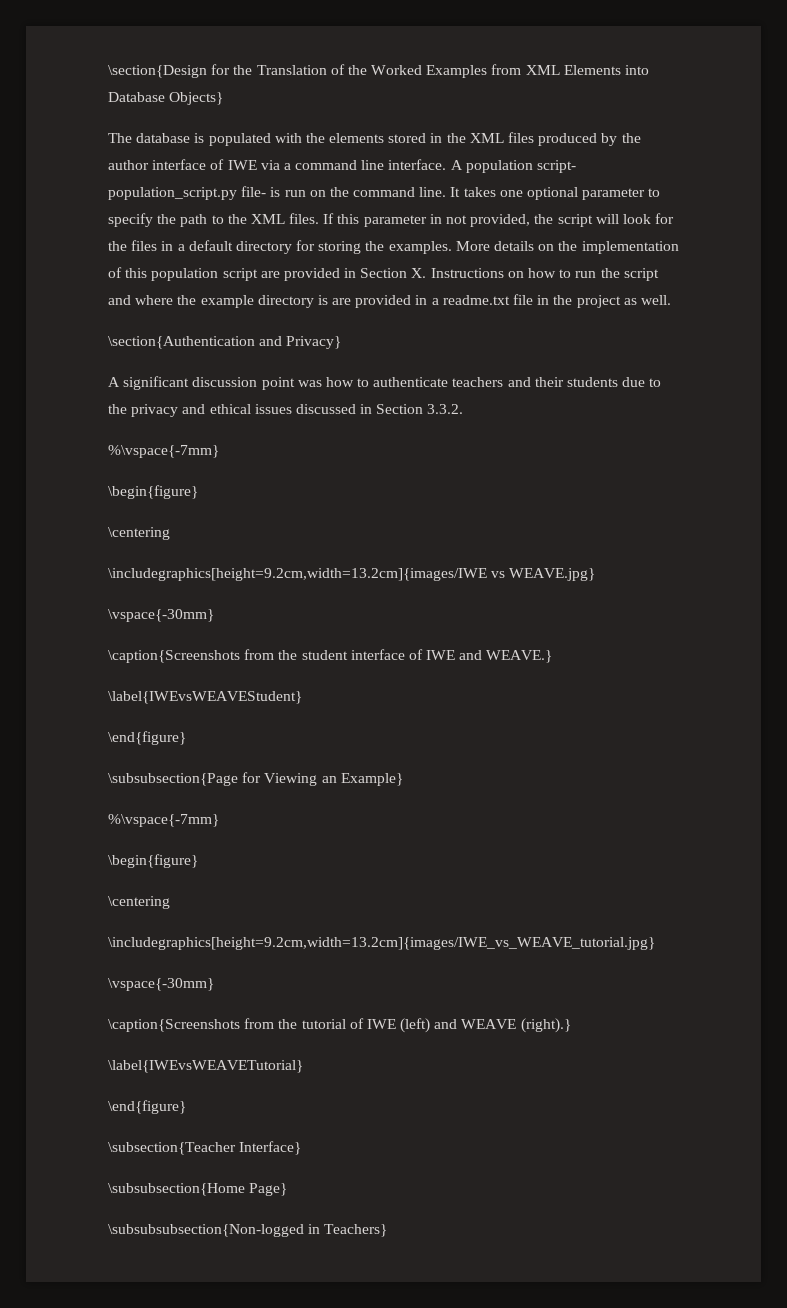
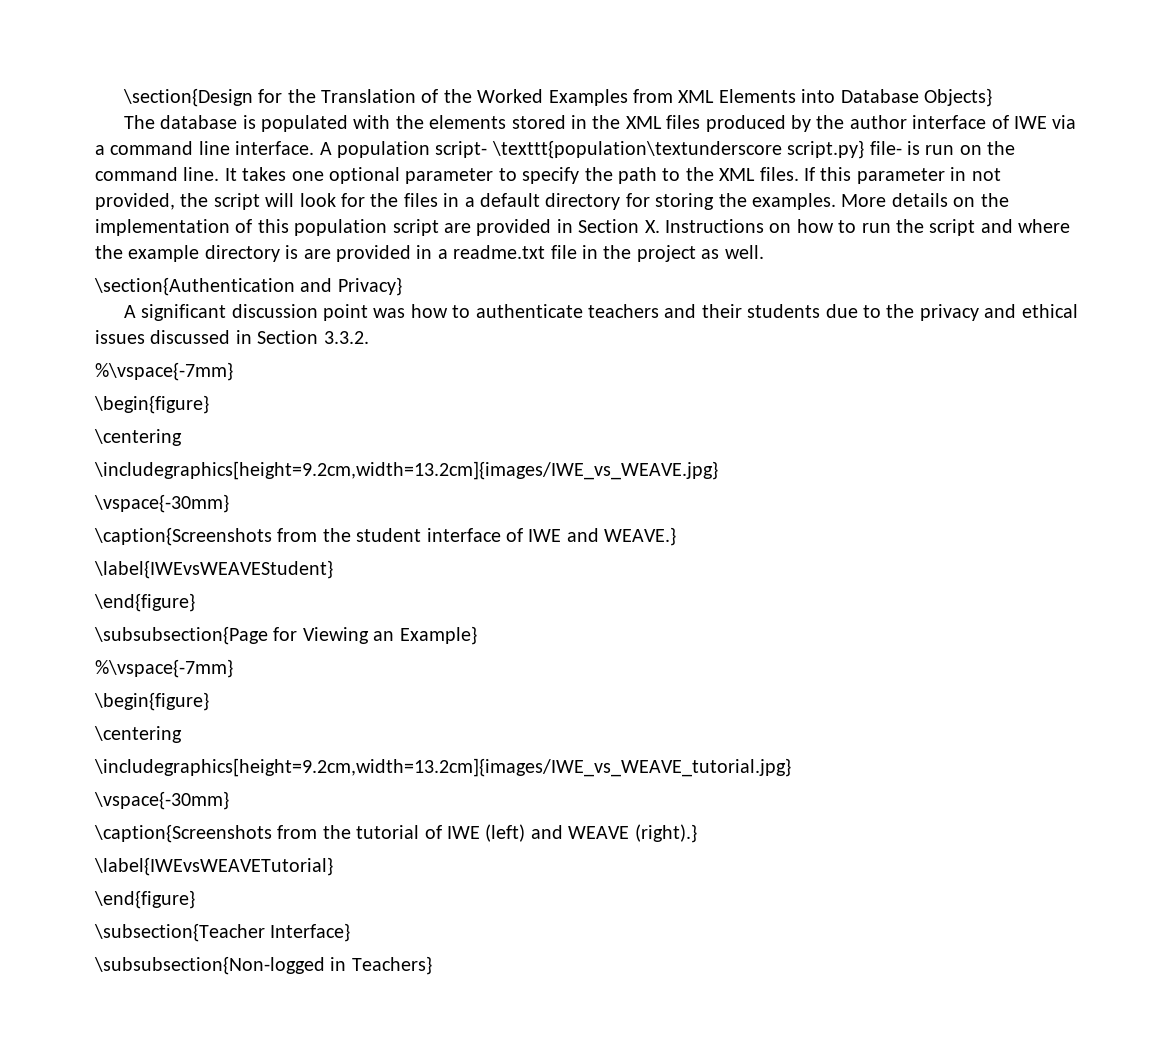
[108,187,237,200] population_script.py -> [491,140,865,159] \texttt{population\textunderscore script.py}
[108,568,596,581] \includegraphics[height=9.2cm,width=13.2cm]{images/IWE vs WEAVE.jpg} -> [94,461,718,480] \includegraphics[height=9.2cm,width=13.2cm]{images/IWE_vs_WEAVE.jpg}
[108,1183,288,1196] [108,1224,304,1237] \subsubsection{Home Page} // \subsubsubsection{Non-logged -> [94,956,325,975] \subsubsection{Non-logged

